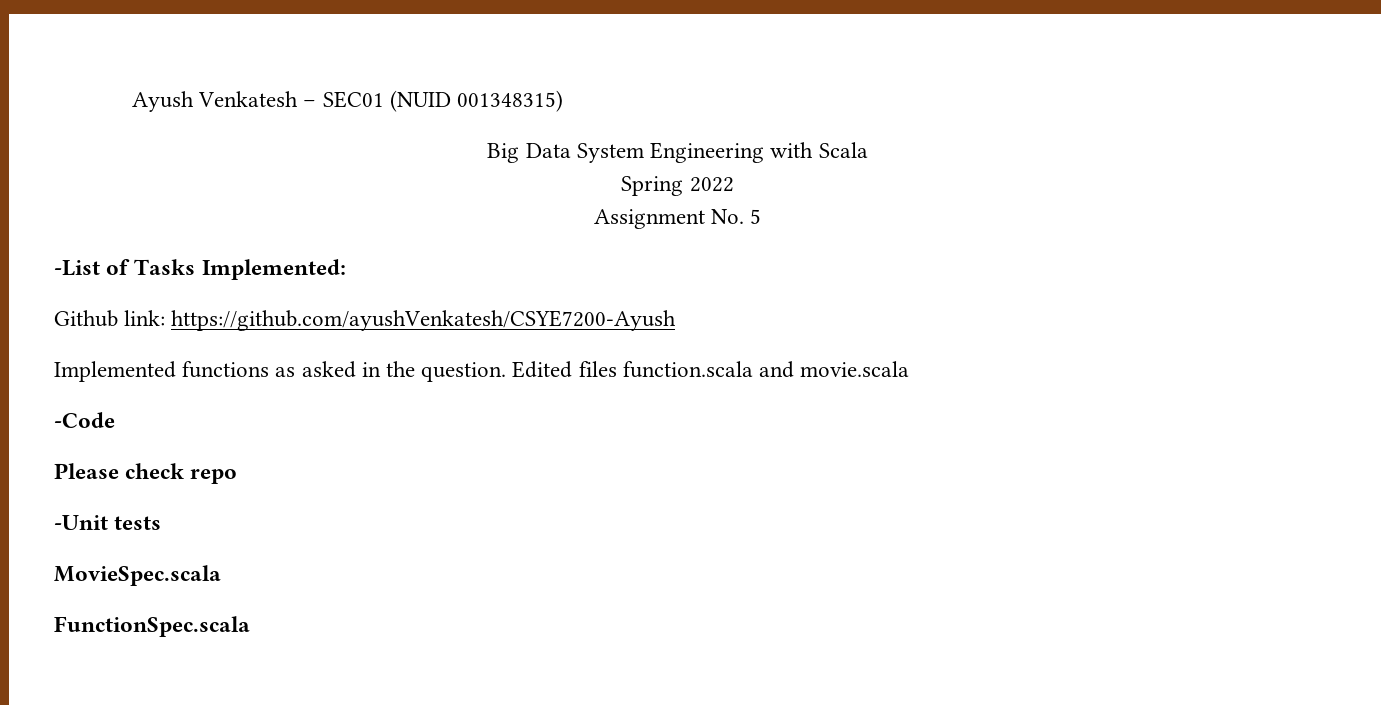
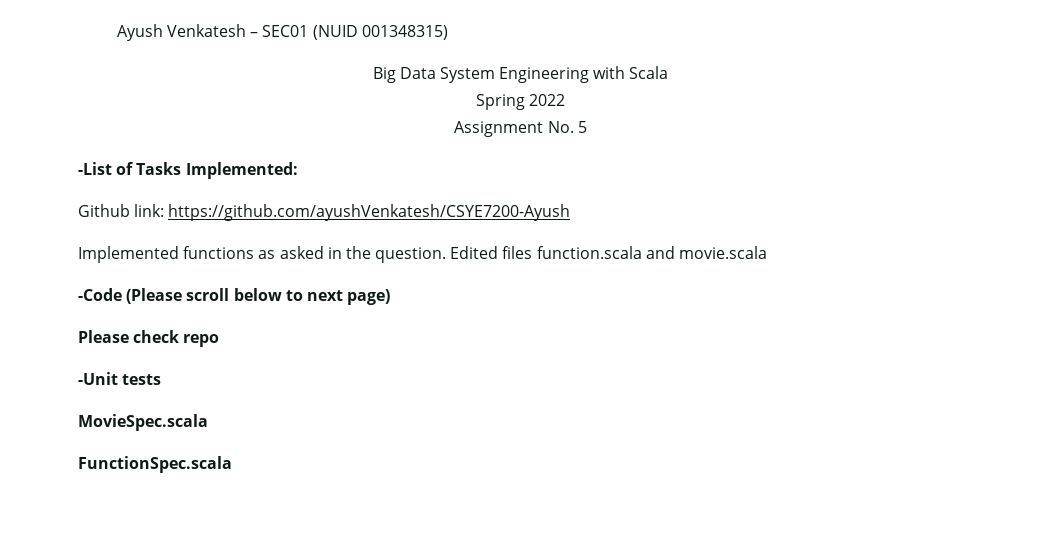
(115, 420) none -> [126,288,391,305] (Please scroll below to next page)

